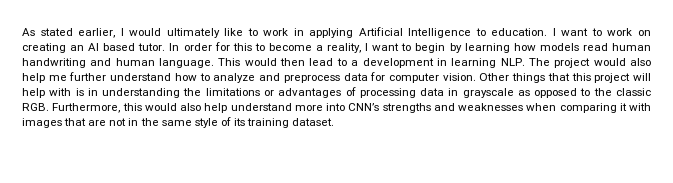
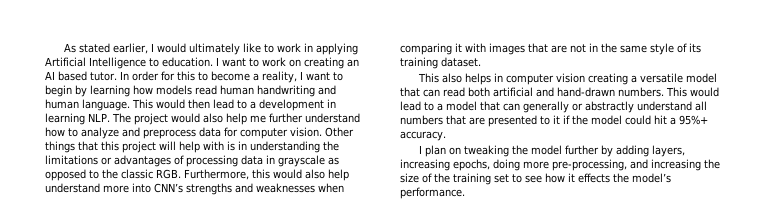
(335, 122) none -> [418,73,718,85] [400,87,719,97] [400,101,707,113] [400,115,708,127] [400,131,446,141] [419,145,686,157] [400,159,720,171] [400,173,671,185] [400,187,465,199] // This also helps in computer vision creating a versatile model that can read both artificial and hand-drawn numbers. This would lead to a model that can generally or abstractly understand all numbers that are presented to it if the model could hit a 95%+ accuracy. // I plan on tweaking the model further by adding layers, increasing epochs, doing more pre-processing, and increasing the size of the training set to see how it effects the model’s performance.

